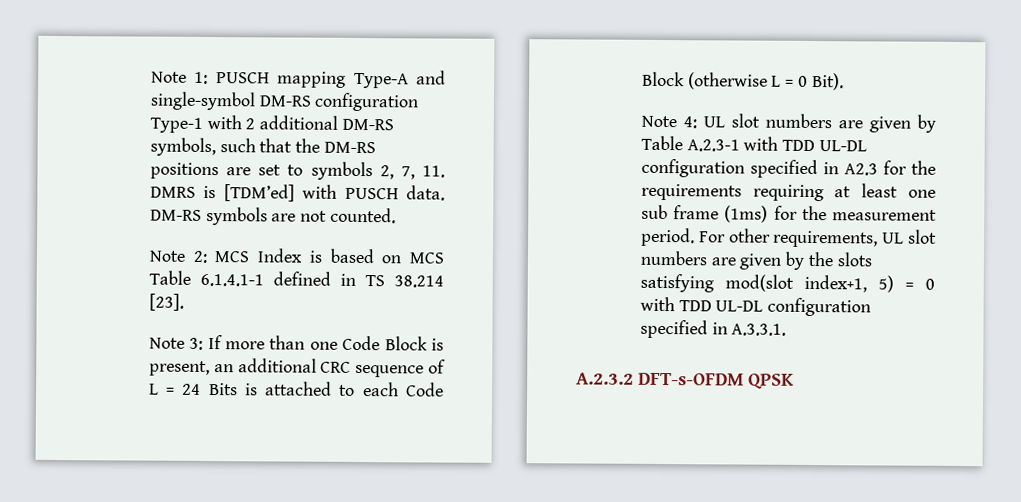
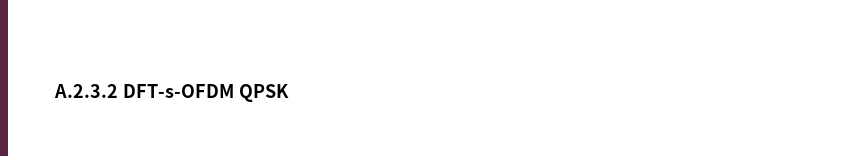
[150,70,446,89] [149,91,420,112] [149,114,394,133] [149,137,376,157] [149,161,445,181] [149,184,445,202] [149,206,396,226] [148,248,444,264] [148,270,444,288] [148,293,184,311] [148,334,444,351] [148,358,446,378] [148,381,445,397] [641,71,844,91] [640,113,936,133] [640,135,867,152] [640,158,936,179] [640,183,936,202] [640,204,937,223] [640,227,937,248] [639,250,872,270] [639,273,935,293] [639,296,872,317] [639,319,787,339] Note 1: PUSCH mapping Type-A and single-symbol DM-RS configuration Type-1 with 2 additional DM-RS symbols, such that the DM-RS positions are set to symbols 2, 7, 11. DMRS is [TDM’ed] with PUSCH data. DM-RS symbols are not counted. // Note 2: MCS Index is based on MCS Table 6.1.4.1-1 defined in TS 38.214 [23]. // Note 3: If more than one Code Block is present, an additional CRC sequence of L = 24 Bits is attached to each Code Block (otherwise L = 0 Bit). // Note 4: UL slot numbers are given by Table A.2.3-1 with TDD UL-DL configuration specified in A2.3 for the requirements requiring at least one sub frame (1ms) for the measurement period. For other requirements, UL slot numbers are given by the slots satisfying mod(slot index+1, 5) = 0 with TDD UL-DL configuration specified in A.3.3.1. // -> (54, 91) none

